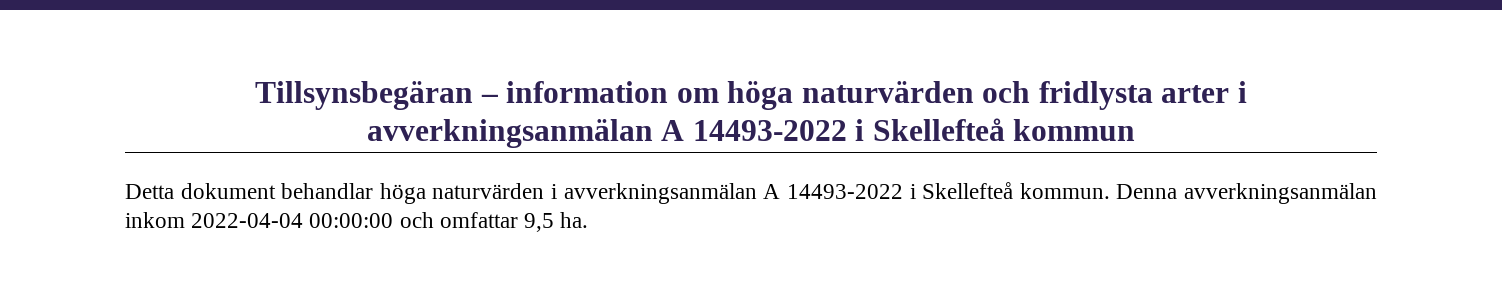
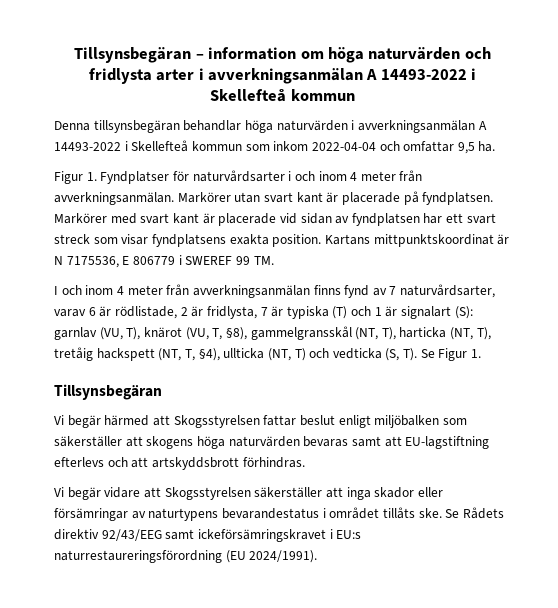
[125,183,276,199] Detta dokument -> [54,120,180,133] Denna tillsynsbegäran
[1019,183,1378,204] kommun. Denna avverkningsanmälan -> [191,141,270,151] kommun som
[309,213,394,228] 00:00:00 -> (376, 146) none
(589, 220) none -> [54,170,423,184] [54,191,494,205] [54,213,496,226] [54,234,510,247] [54,255,274,268] [54,284,496,298] [54,306,473,319] [54,326,491,340] [54,347,482,361] [54,384,162,400] [54,415,467,428] [54,436,490,449] [54,457,305,470] [54,487,443,500] [54,507,504,521] [54,529,362,542] [54,550,318,563] // Figur 1. Fyndplatser för naturvårdsarter i och inom 4 meter från avverkningsanmälan. Markörer utan svart kant är placerade på fyndplatsen. Markörer med svart kant är placerade vid sidan av fyndplatsen har ett svart streck som visar fyndplatsens exakta position. Kartans mittpunktskoordinat är N 7175536, E 806779 i SWEREF 99 TM. // I och inom 4 meter från avverkningsanmälan finns fynd av 7 naturvårdsarter, varav 6 är rödlistade, 2 är fridlysta, 7 är typiska (T) och 1 är signalart (S): garnlav (VU, T), knärot (VU, T, §8), gammelgransskål (NT, T), harticka (NT, T), tretåig hackspett (NT, T, §4), ullticka (NT, T) och vedticka (S, T). Se Figur 1. // Tillsynsbegäran // Vi begär härmed att Skogsstyrelsen fattar beslut enligt miljöbalken som säkerställer att skogens höga naturvärden bevaras samt att EU-lagstiftning efterlevs och att artskyddsbrott förhindras. // Vi begär vidare att Skogsstyrelsen säkerställer att inga skador eller försämringar av naturtypens bevarandestatus i området tillåts ske. Se Rådets direktiv 92/43/EEG samt ickeförsämringskravet i EU:s naturrestaureringsförordning (EU 2024/1991).

